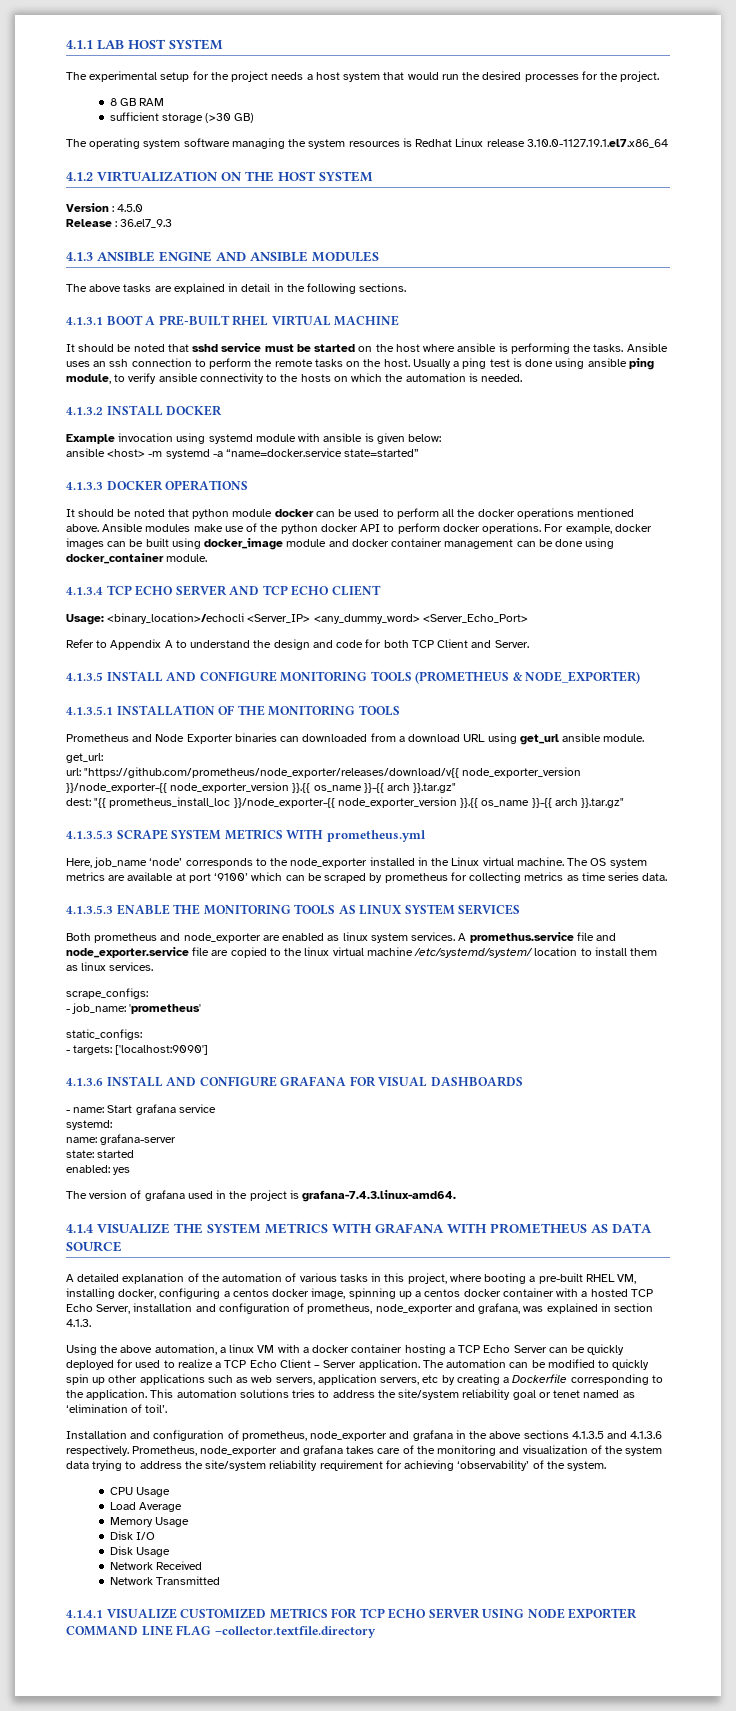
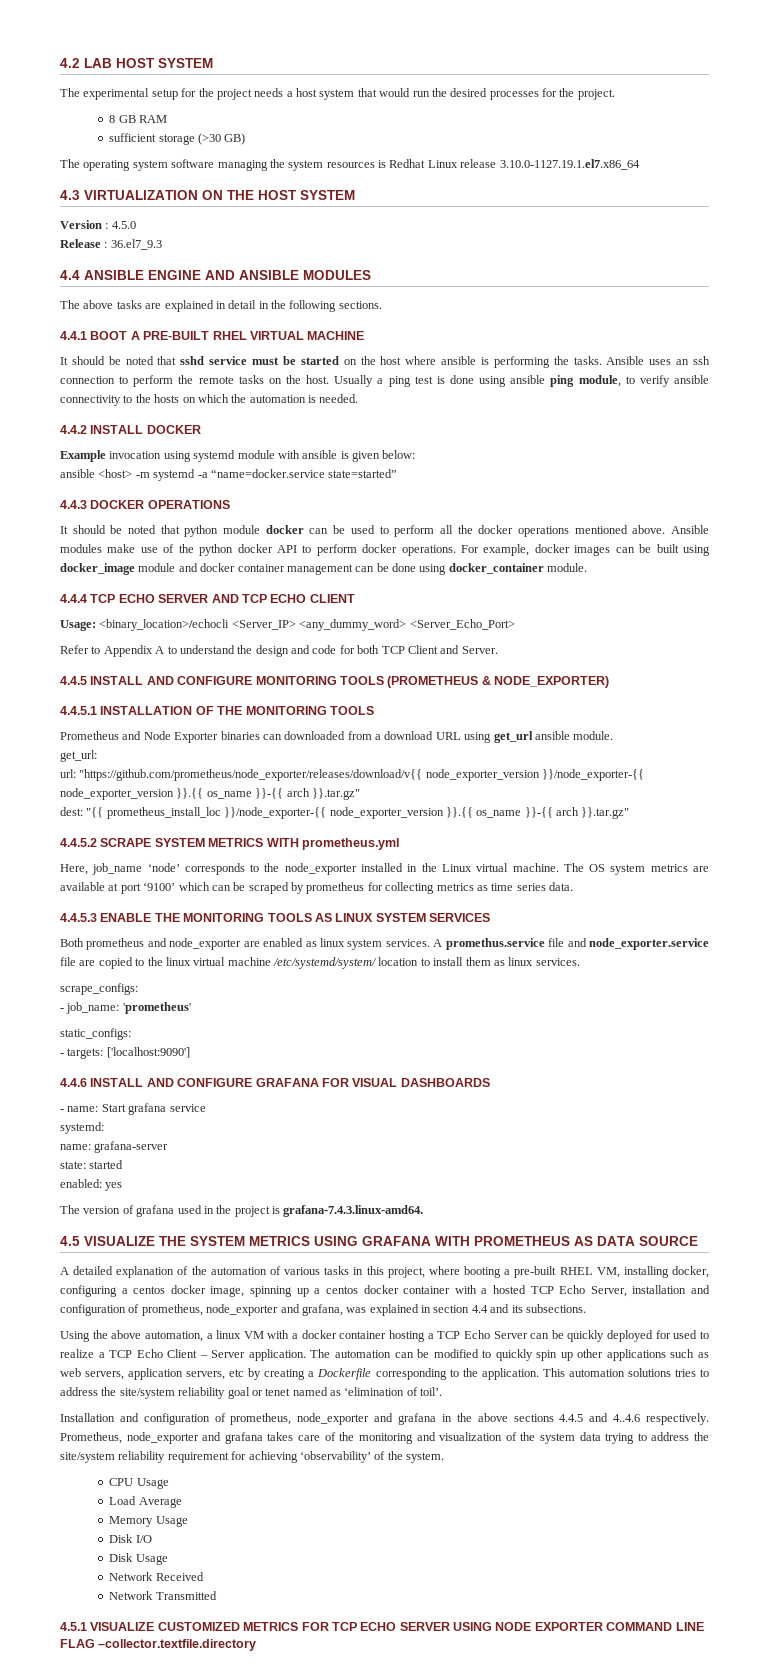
[66,40,93,49] 4.1.1 -> [60,58,80,68] 4.2
[66,172,93,181] 4.1.2 -> [60,190,80,200] 4.3
[66,252,93,261] 4.1.3 -> [60,270,80,280] 4.4
[66,317,103,325] 4.1.3.1 -> [60,331,87,340] 4.4.1
[66,407,103,415] 4.1.3.2 -> [60,425,87,434] 4.4.2
[66,482,103,490] 4.1.3.3 -> [60,500,87,509] 4.4.3
[66,587,103,595] 4.1.3.4 -> [60,594,87,603] 4.4.4
[66,672,103,681] 4.1.3.5 -> [60,676,87,685] 4.4.5
[66,706,113,715] 4.1.3.5.1 -> [60,706,97,715] 4.4.5.1
[66,830,113,839] 4.1.3.5.3 -> [60,838,97,847] 4.4.5.2
[66,905,113,914] 4.1.3.5.3 -> [60,913,97,922] 4.4.5.3
[66,1078,103,1086] 4.1.3.6 -> [60,1078,87,1087] 4.4.6
[66,1224,93,1233] 4.1.4 -> [60,1236,80,1246] 4.5
[332,1223,372,1233] WITH -> [314,1236,358,1246] USING
[66,1319,91,1327] 4.1.3. -> [471,1304,586,1313] 4.4 and its subsections.
[571,1431,663,1439] 4.1.3.5 and 4.1.3.6 -> [559,1413,641,1422] 4.4.5 and 4..4.6
[66,1610,103,1618] 4.1.4.1 -> [60,1622,87,1631] 4.5.1

